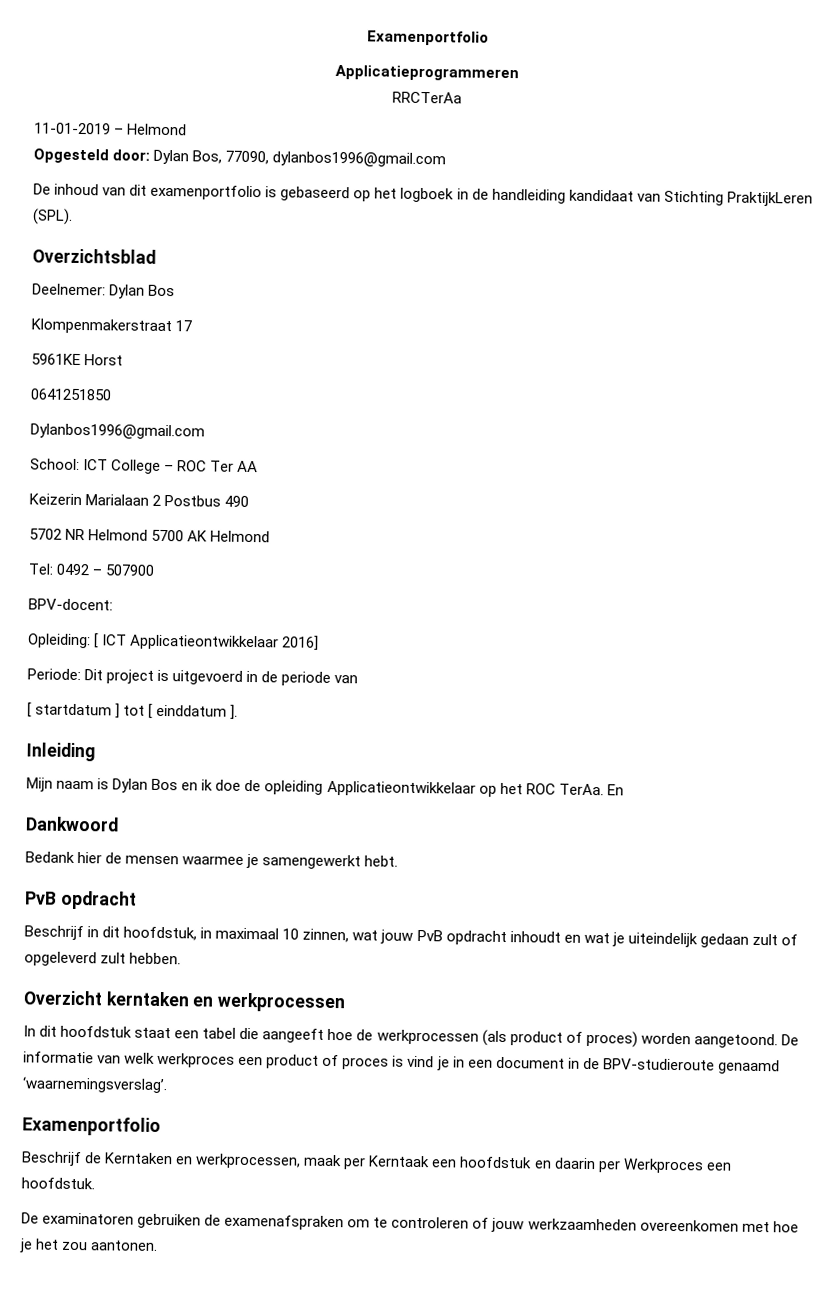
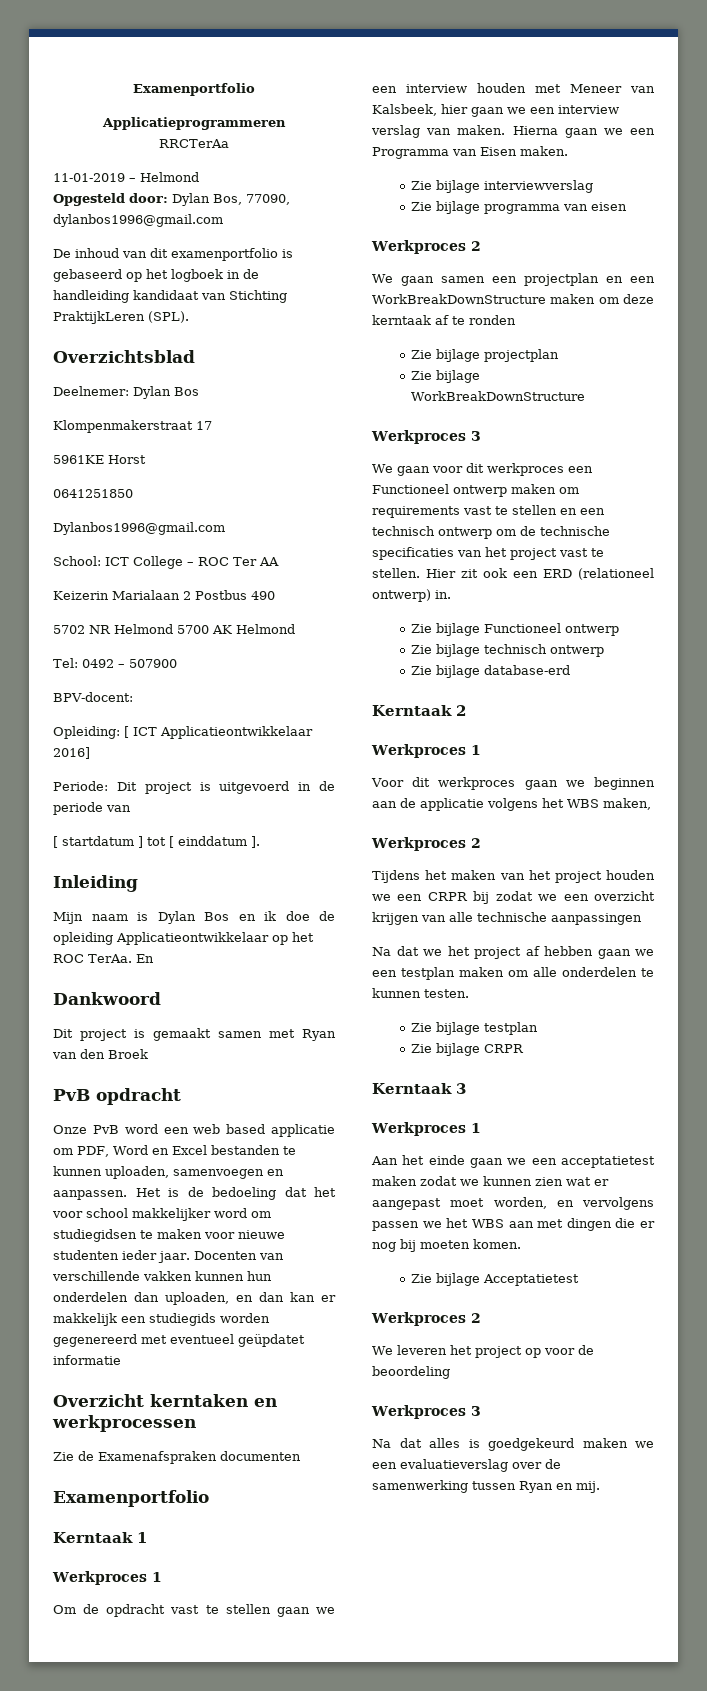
[25,851,399,870] [25,890,137,910] [24,925,798,948] [24,951,182,967] [23,990,346,1013] [23,1025,799,1049] [23,1051,780,1075] [22,1076,168,1094] [22,1116,161,1136] [21,1151,732,1174] [21,1177,95,1190] [21,1212,799,1233] [19,1238,159,1253] Bedank hier de mensen waarmee je samengewerkt hebt. // PvB opdracht // Beschrijf in dit hoofdstuk, in maximaal 10 zinnen, wat jouw PvB opdracht inhoudt en wat je uiteindelijk gedaan zult of opgeleverd zult hebben. // Overzicht kerntaken en werkprocessen // In dit hoofdstuk staat een tabel die aangeeft hoe de werkprocessen (als product of proces) worden aangetoond. De informatie van welk werkproces een product of proces is vind je in een document in de BPV-studieroute genaamd ‘waarnemingsverslag’. // Examenportfolio // Beschrijf de Kerntaken en werkprocessen, maak per Kerntaak een hoofdstuk en daarin per Werkproces een hoofdstuk. // De examinatoren gebruiken de examenafspraken om te controleren of jouw werkzaamheden overeenkomen met hoe je het zou aantonen. -> [53,1028,336,1041] [52,1049,148,1059] [53,1088,181,1105] [53,1124,335,1137] [53,1145,296,1157] [53,1166,284,1179] [53,1187,336,1200] [52,1208,271,1221] [53,1229,285,1242] [53,1250,284,1263] [52,1271,272,1281] [53,1292,336,1305] [53,1313,270,1326] [53,1334,305,1347] [53,1355,121,1365] [53,1394,277,1407] [52,1415,196,1432] [53,1451,301,1464] [53,1490,209,1507] [53,1532,147,1543] [52,1571,162,1585] [53,1604,335,1617] [372,83,655,93] [372,104,619,117] [371,125,655,138] [372,146,568,159] [411,180,594,193] [411,201,628,214] [371,240,481,254] [372,273,655,286] [372,294,654,304] [372,315,516,325] [411,349,560,362] [411,370,481,383] [411,391,586,401] [371,430,481,444] [372,463,593,476] [372,484,579,497] [372,505,605,518] [372,526,610,539] [372,547,604,560] [372,568,654,580] [372,589,451,602] [411,623,620,636] [411,644,605,657] [411,665,571,678] [372,705,466,716] [371,744,481,758] [371,777,655,790] [372,798,651,811] [371,837,481,851] [372,870,655,883] [372,891,655,904] [372,912,642,925] [372,946,654,959] [372,967,654,980] [372,988,469,998] [411,1022,539,1035] [411,1043,525,1056] [372,1083,466,1094] [371,1122,481,1136] [371,1155,655,1168] [372,1176,609,1186] [372,1197,654,1210] [372,1218,655,1231] [372,1239,521,1252] [411,1273,580,1286] [371,1312,481,1326] [372,1345,594,1358] [372,1366,450,1379] [371,1405,481,1419] [372,1438,654,1451] [372,1459,561,1472] [372,1480,600,1493] Dit project is gemaakt samen met Ryan van den Broek // PvB opdracht // Onze PvB word een web based applicatie om PDF, Word en Excel bestanden te kunnen uploaden, samenvoegen en aanpassen. Het is de bedoeling dat het voor school makkelijker word om studiegidsen te maken voor nieuwe studenten ieder jaar. Docenten van verschillende vakken kunnen hun onderdelen dan uploaden, en dan kan er makkelijk een studiegids worden gegenereerd met eventueel geüpdatet informatie // Overzicht kerntaken en werkprocessen // Zie de Examenafspraken documenten // Examenportfolio // Kerntaak 1 // Werkproces 1 // Om de opdracht vast te stellen gaan we een interview houden met Meneer van Kalsbeek, hier gaan we een interview verslag van maken. Hierna gaan we een Programma van Eisen maken. // Zie bijlage interviewverslag // Zie bijlage programma van eisen // Werkproces 2 // We gaan samen een projectplan en een WorkBreakDownStructure maken om deze kerntaak af te ronden // Zie bijlage projectplan // Zie bijlage WorkBreakDownStructure // Werkproces 3 // We gaan voor dit werkproces een Functioneel ontwerp maken om requirements vast te stellen en een technisch ontwerp om de technische specificaties van het project vast te stellen. Hier zit ook een ERD (relationeel ontwerp) in. // Zie bijlage Functioneel ontwerp // Zie bijlage technisch ontwerp // Zie bijlage database-erd // Kerntaak 2 // Werkproces 1 // Voor dit werkproces gaan we beginnen aan de applicatie volgens het WBS maken, // Werkproces 2 // Tijdens het maken van het project houden we een CRPR bij zodat we een overzicht krijgen van alle technische aanpassingen // Na dat we het project af hebben gaan we een testplan maken om alle onderdelen te kunnen testen. // Zie bijlage testplan // Zie bijlage CRPR // Kerntaak 3 // Werkproces 1 // Aan het einde gaan we een acceptatietest maken zodat we kunnen zien wat er aangepast moet worden, en vervolgens passen we het WBS aan met dingen die er nog bij moeten komen. // Zie bijlage Acceptatietest // Werkproces 2 // We leveren het project op voor de beoordeling // Werkproces 3 // Na dat alles is goedgekeurd maken we een evaluatieverslag over de samenwerking tussen Ryan en mij.

